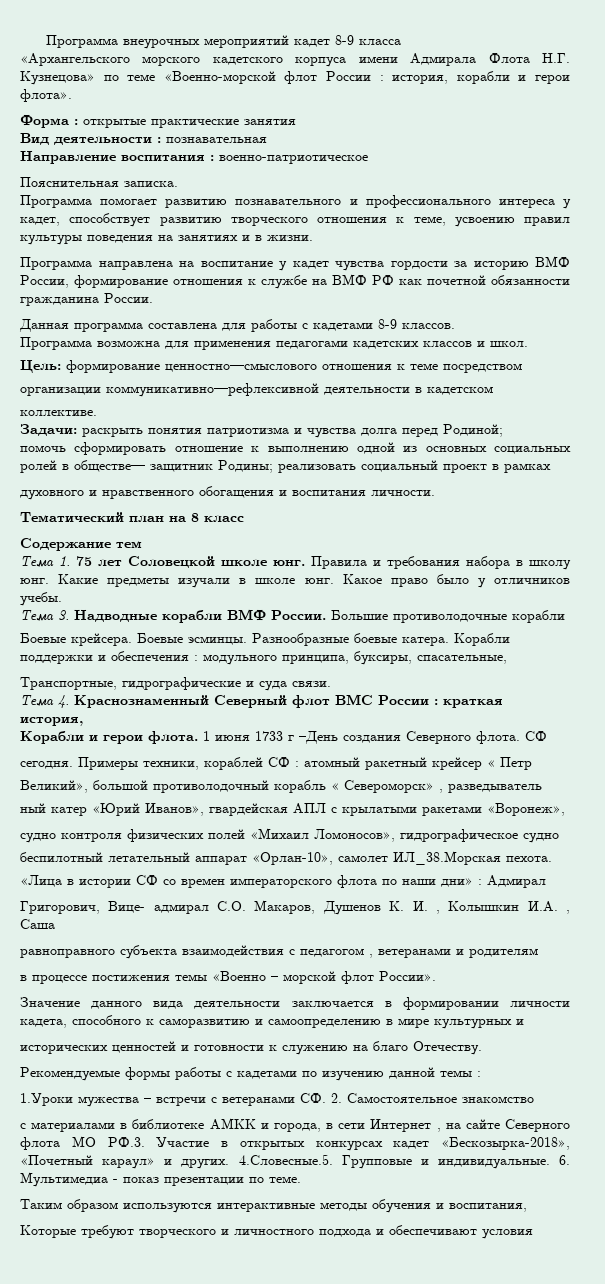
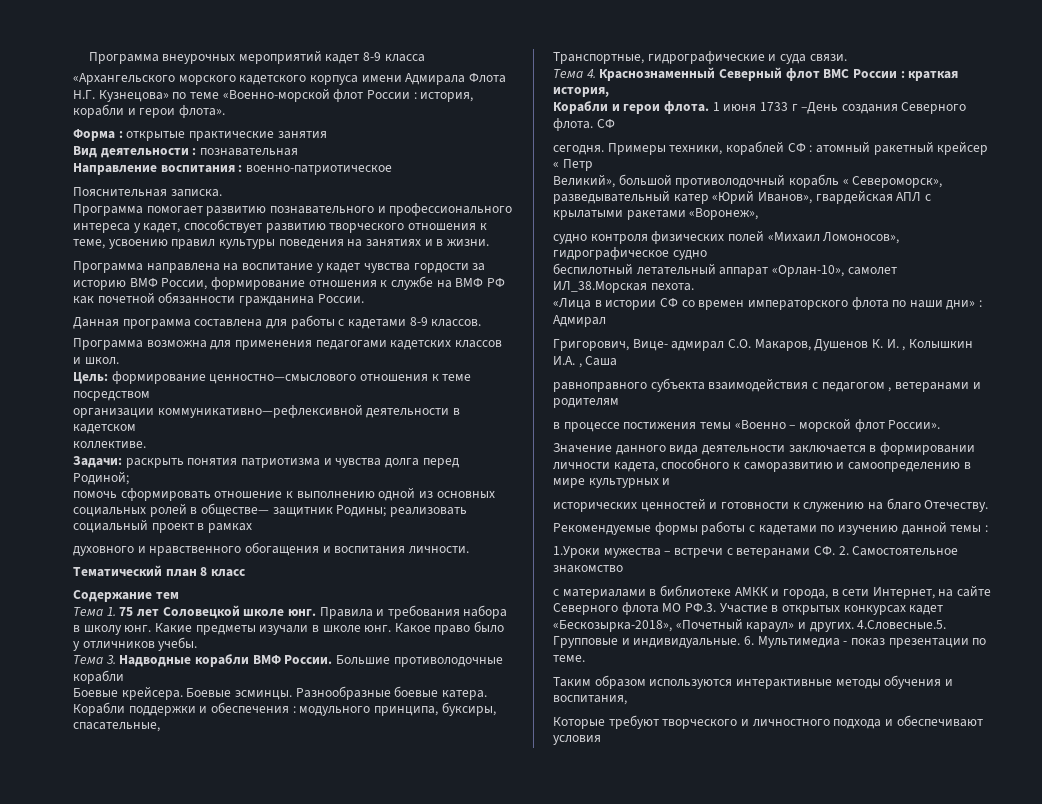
[169,516,186,522] на -> (197, 573) none
[344,780,542,793] [20,803,46,813] Североморск» , разведыватель // ный -> [852,176,943,188] [553,190,670,204] Североморск», разведывательный
[370,1119,441,1132] Интернет , -> [872,587,935,599] Интернет,

